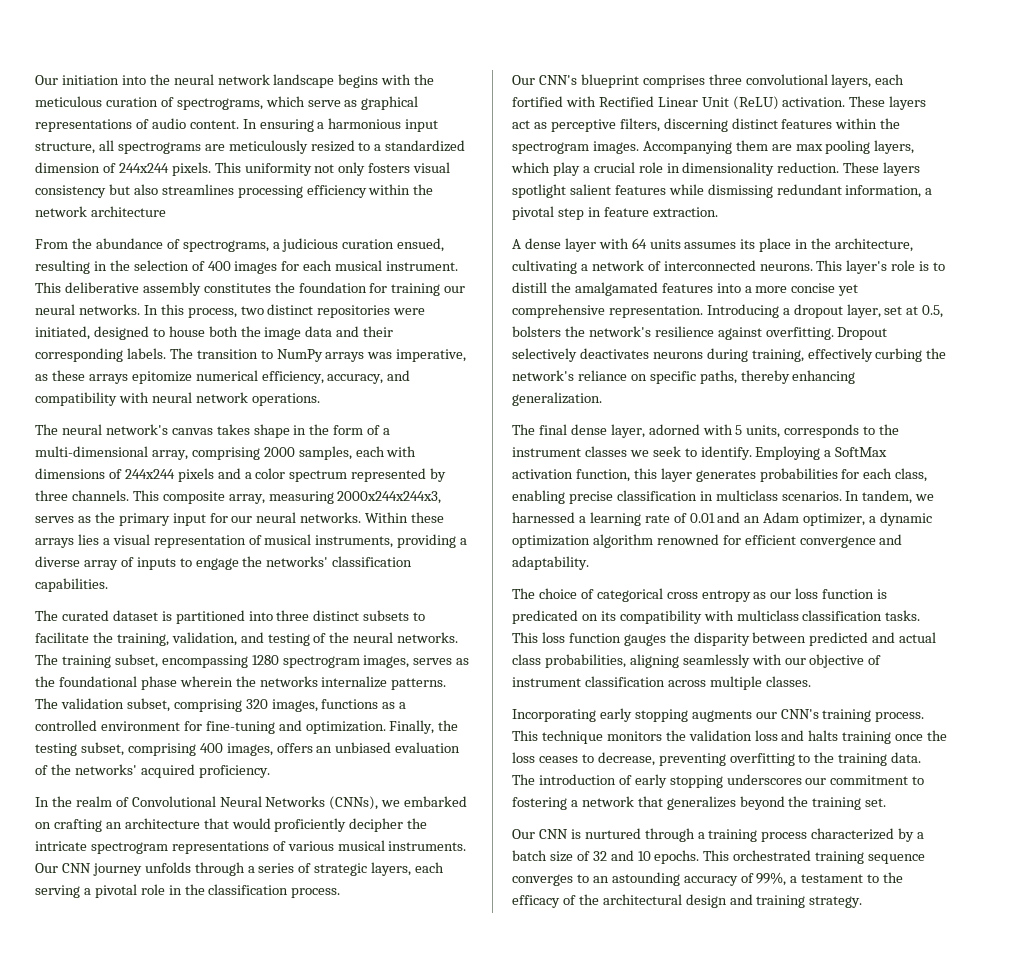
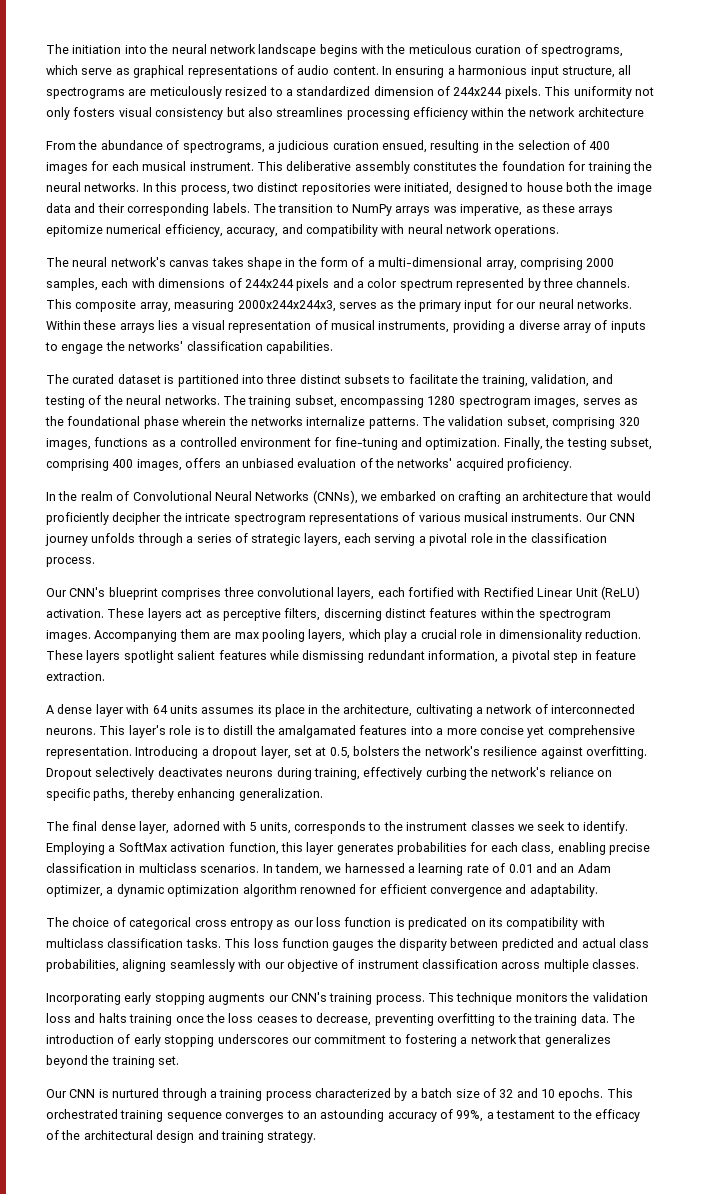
[35,75,58,85] Our -> [46,44,69,54] The
[444,286,466,293] our -> [632,161,652,171] the

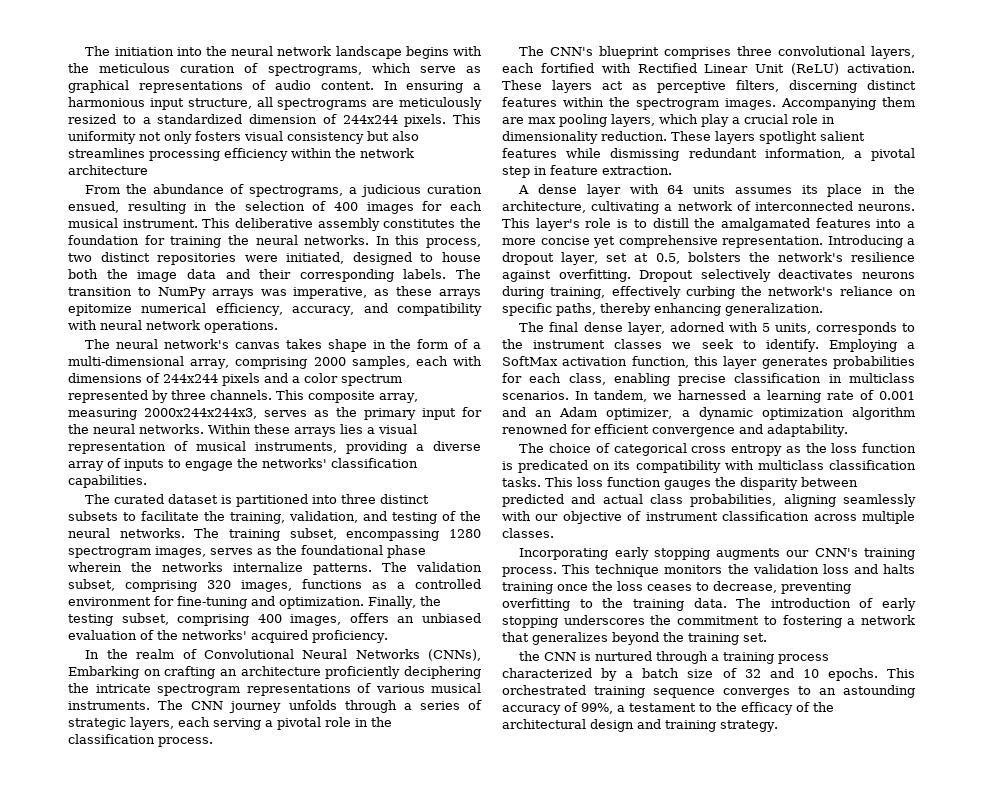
[516,302,537,309] our -> [68,424,89,434] the
[361,491,437,501] we embarked -> [68,666,139,679] Embarking
[590,491,651,501] [46,512,162,525] that would proficiently decipher -> [325,666,481,679] proficiently deciphering
[585,513,607,522] Our -> [158,700,184,710] The
[46,588,67,597] Our -> [519,46,545,56] The
[508,864,533,873] 0.01 -> [878,391,915,400] 0.001
[293,920,314,927] our -> [805,443,827,453] the
[291,1037,312,1044] our -> [650,615,672,625] the
[46,1089,67,1098] Our -> [519,651,541,661] the

